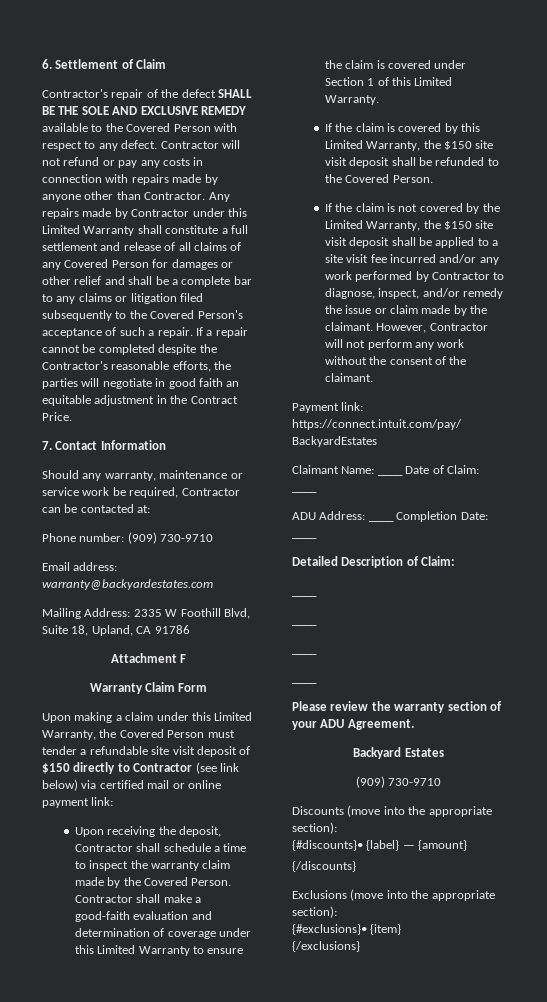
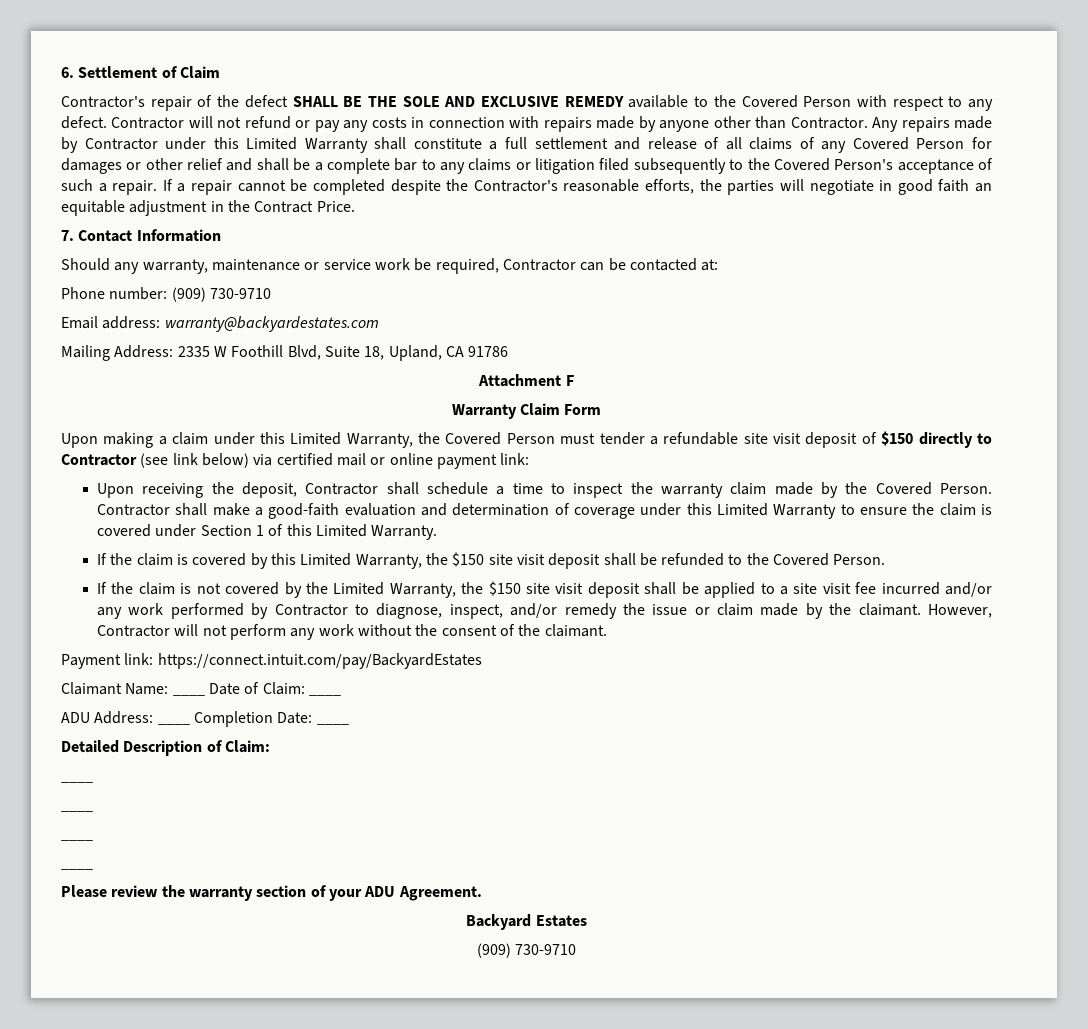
[292,805,492,817] [292,822,337,834] [292,840,468,851] [292,861,356,872] [292,889,495,901] [292,906,337,918] [292,924,402,935] [292,941,360,952] // Discounts (move into the appropriate section): // {#discounts}• {label} — {amount} // {/discounts} // Exclusions (move into the appropriate section): // {#exclusions}• {item} // {/exclusions} -> (577, 949) none

